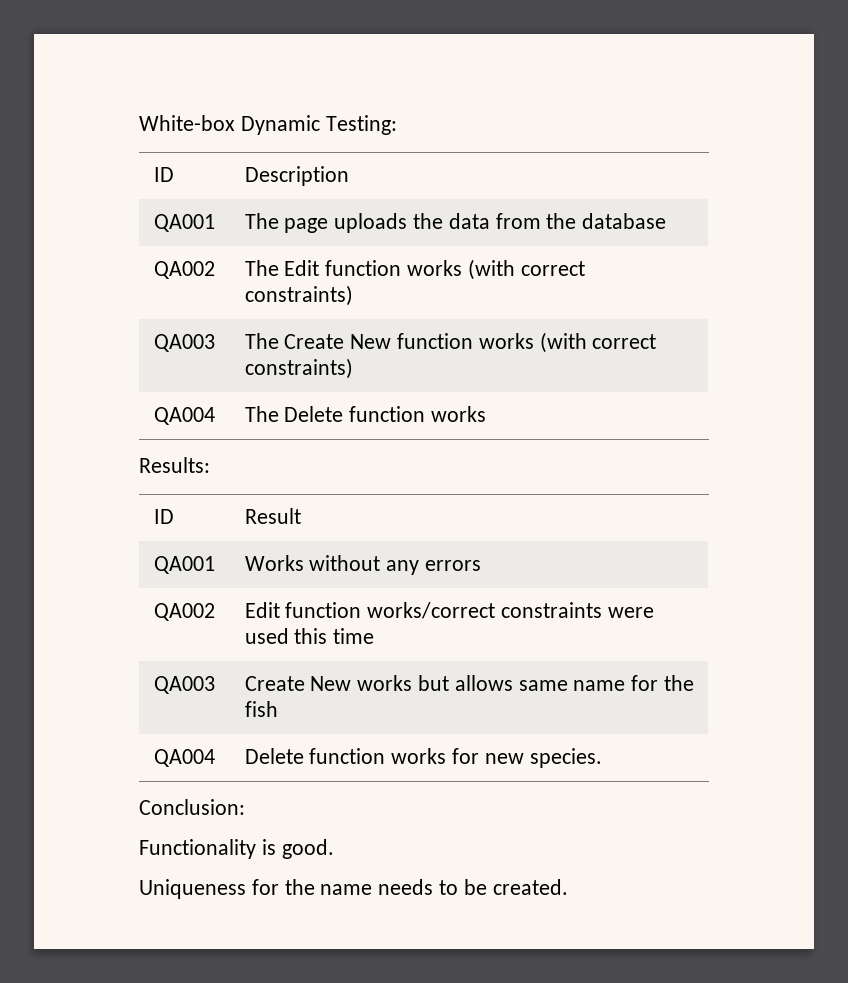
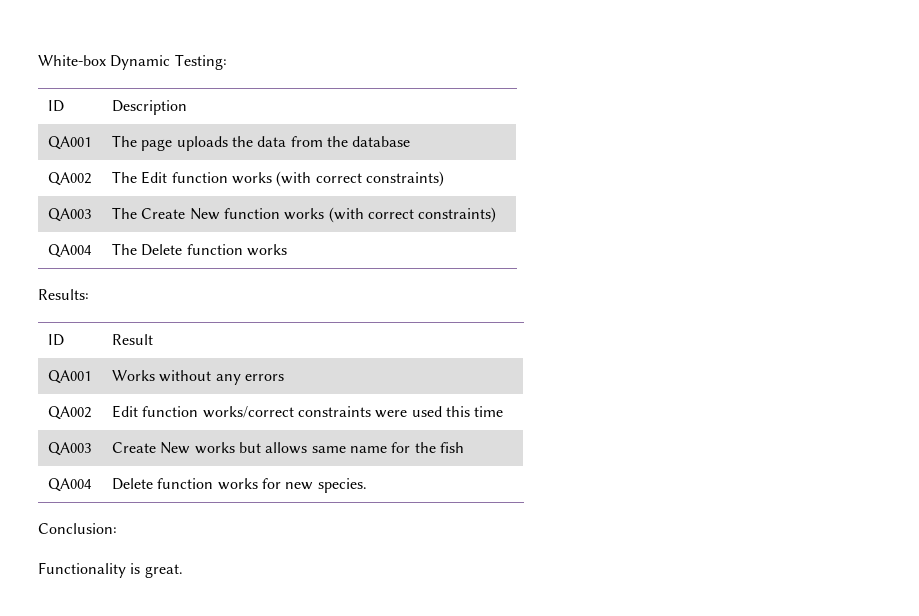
[281,839,334,859] [139,879,568,899] good. // Uniqueness for the name needs to be created. -> [144,564,183,578] great.

